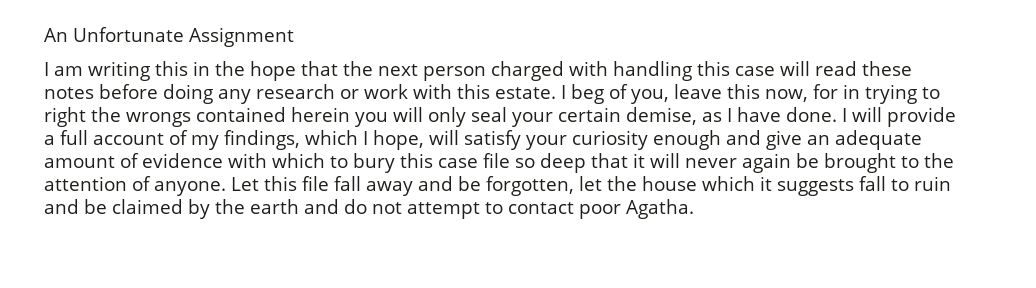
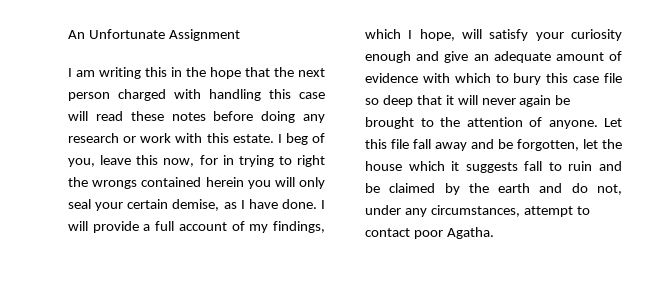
[372,202,402,214] not -> [597,184,622,195] [365,205,520,217] not, under any circumstances,

